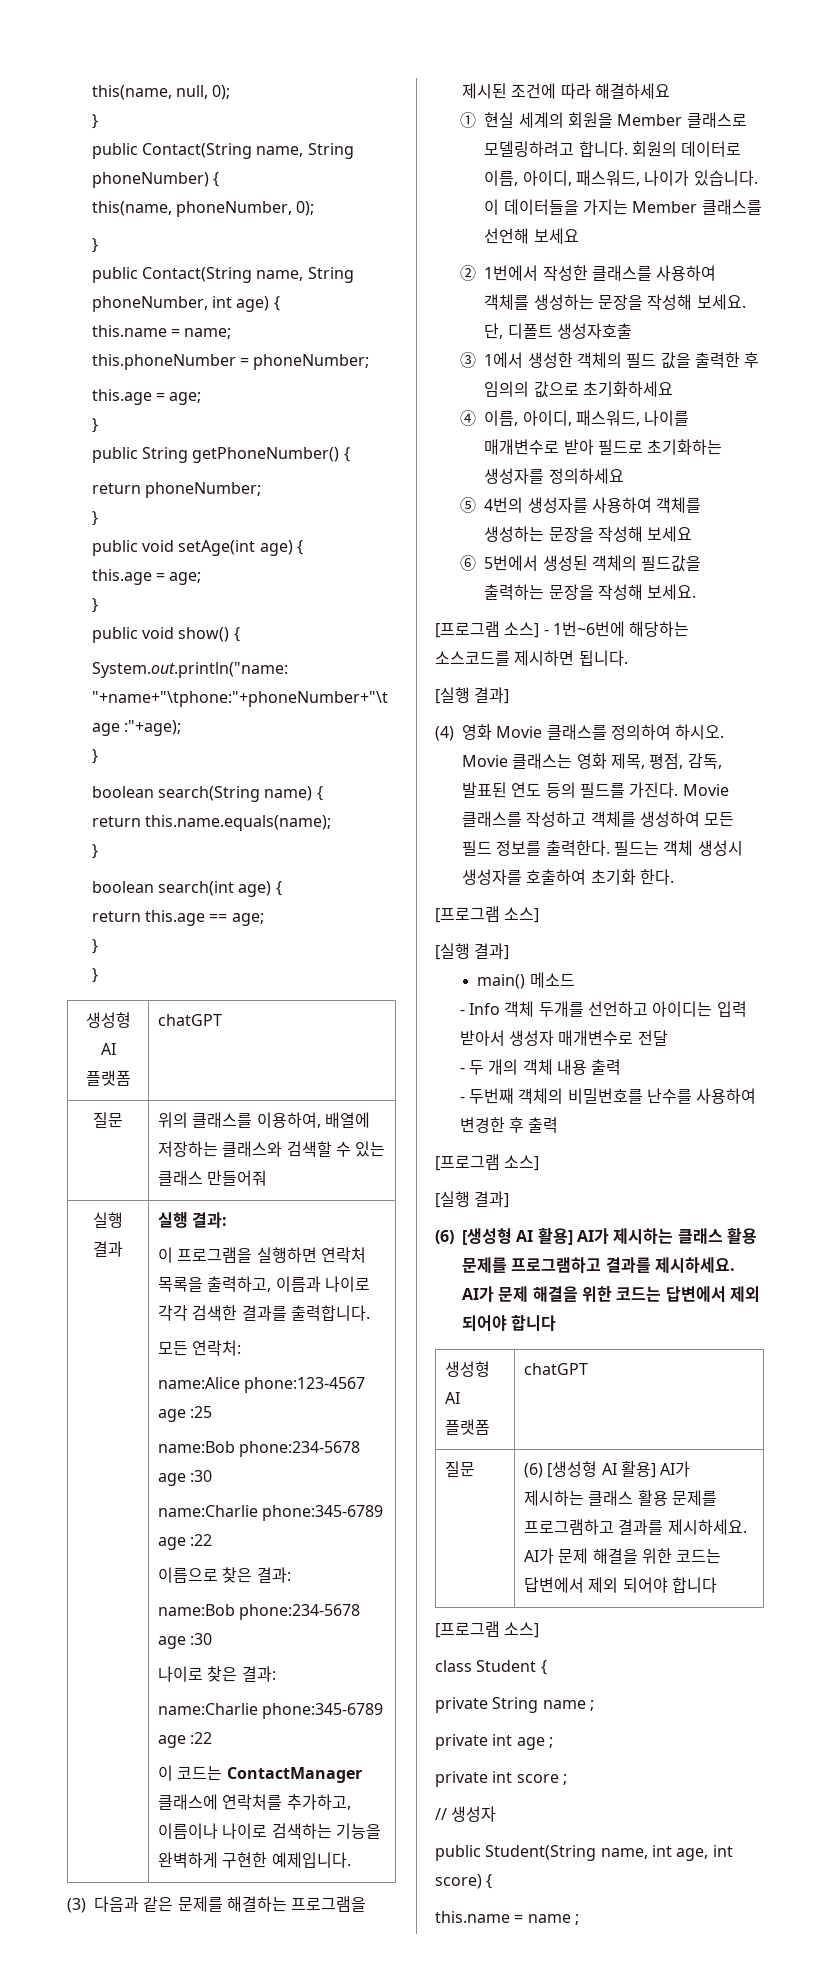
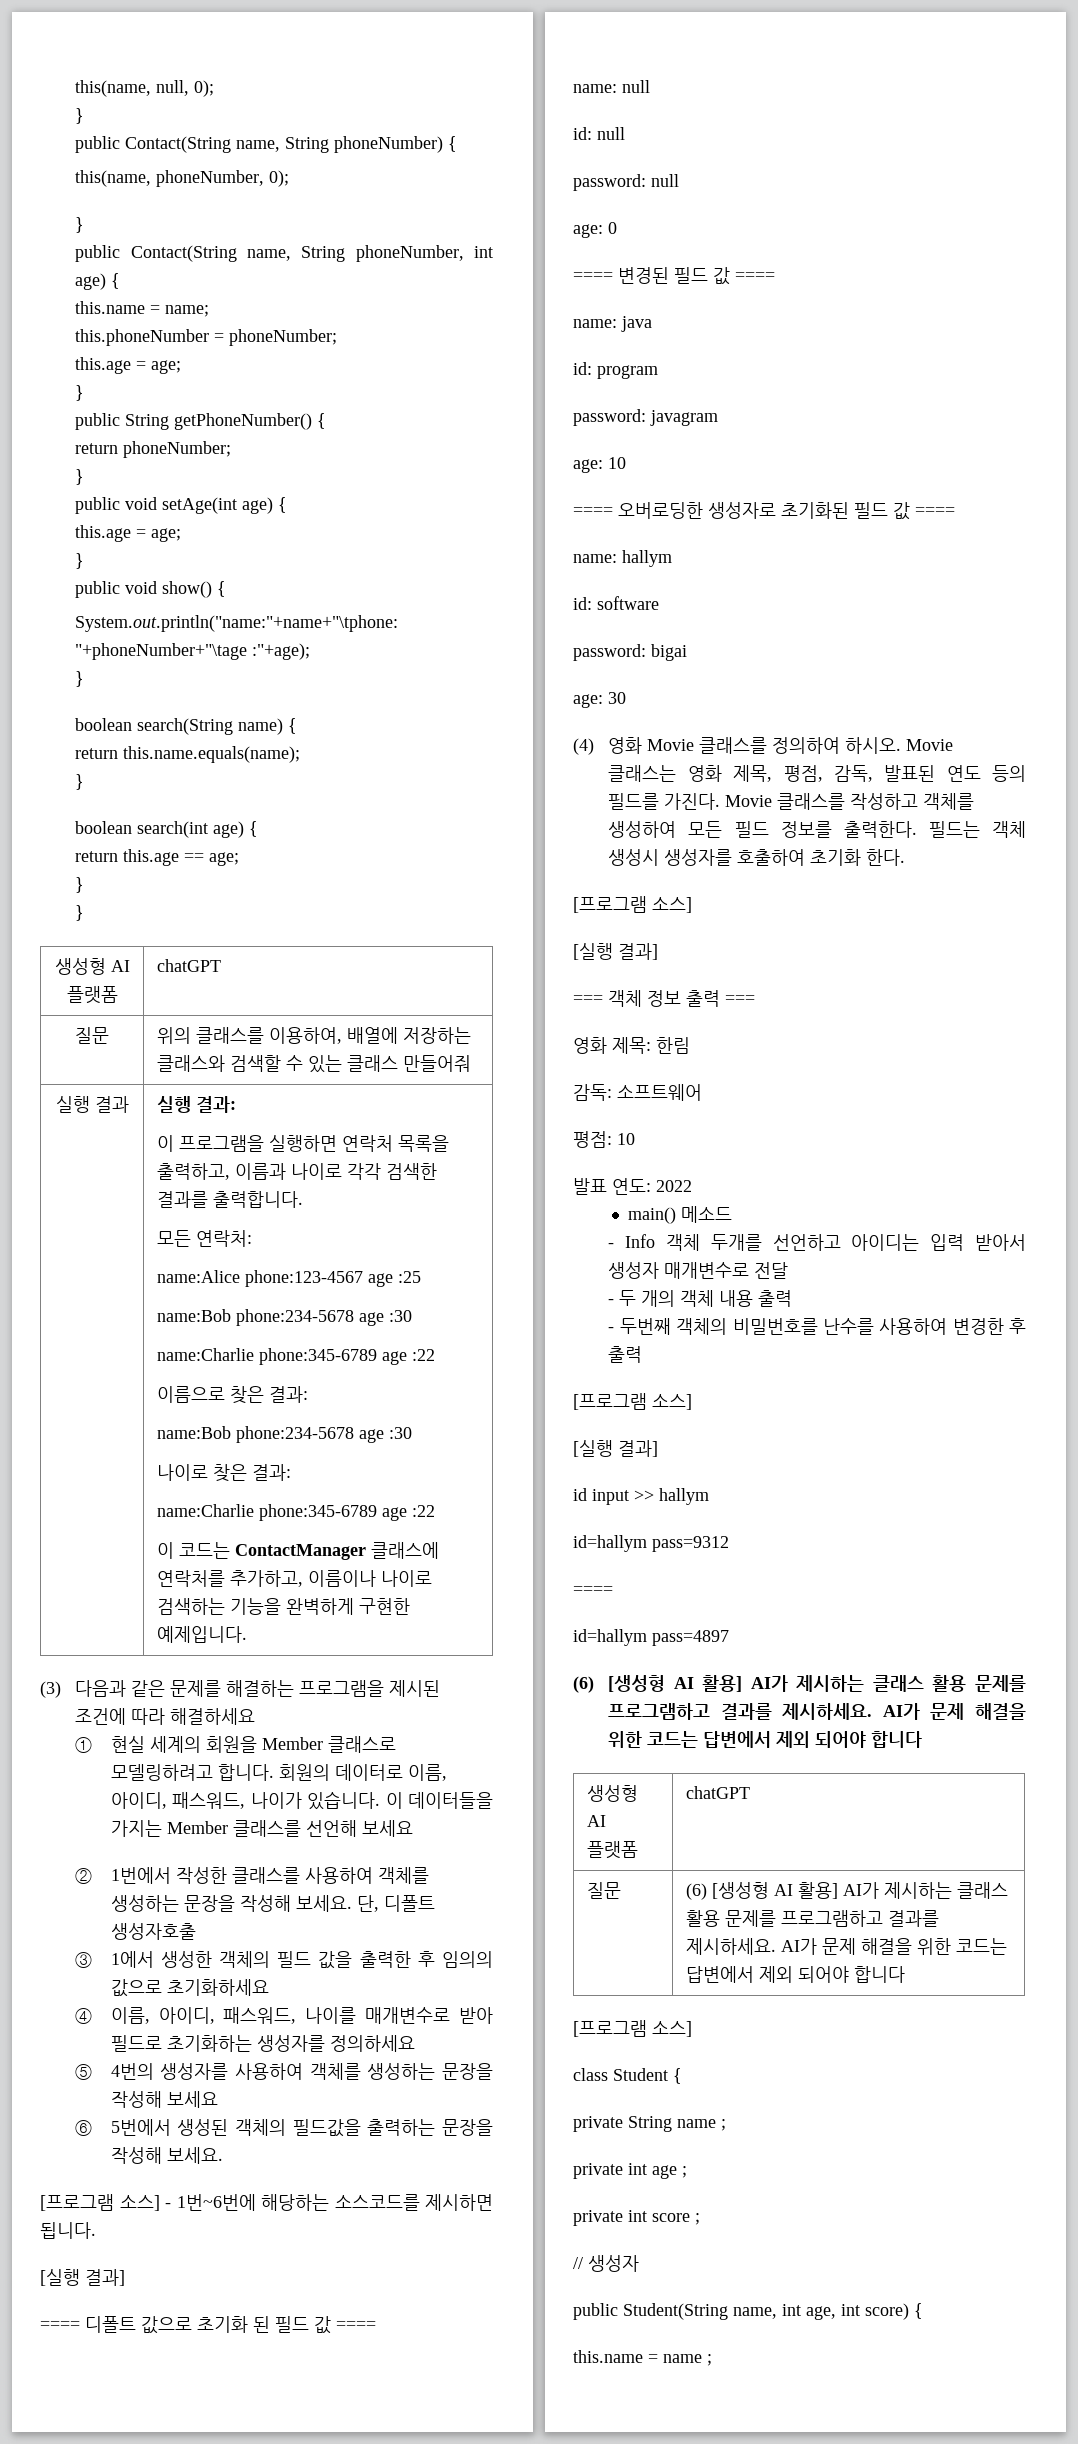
(510, 695) none -> [40,2316,376,2334] [573,80,650,93] [573,127,625,140] [573,174,679,191] [573,222,617,238] [573,267,775,285] [573,316,652,332] [573,362,658,379] [573,409,718,426] [573,457,626,473] [573,502,955,520] [573,550,672,567] [573,596,659,610] [573,644,687,661] [573,692,626,708] // ==== 디폴트 값으로 초기화 된 필드 값 ==== // name: null // id: null // password: null // age: 0 // ==== 변경된 필드 값 ==== // name: java // id: program // password: javagram // age: 10 // ==== 오버로딩한 생성자로 초기화된 필드 값 ==== // name: hallym // id: software // password: bigai // age: 30
(510, 951) none -> [573,990,755,1007] [573,1037,690,1054] [573,1084,702,1101] [573,1131,635,1148] [573,1178,692,1195] // === 객체 정보 출력 === // 영화 제목: 한림 // 감독: 소프트웨어 // 평점: 10 // 발표 연도: 2022
(510, 1199) none -> [573,1488,709,1505] [573,1535,729,1552] [573,1586,613,1595] [573,1629,729,1646] // id input >> hallym // id=hallym pass=9312 // ==== // id=hallym pass=4897

